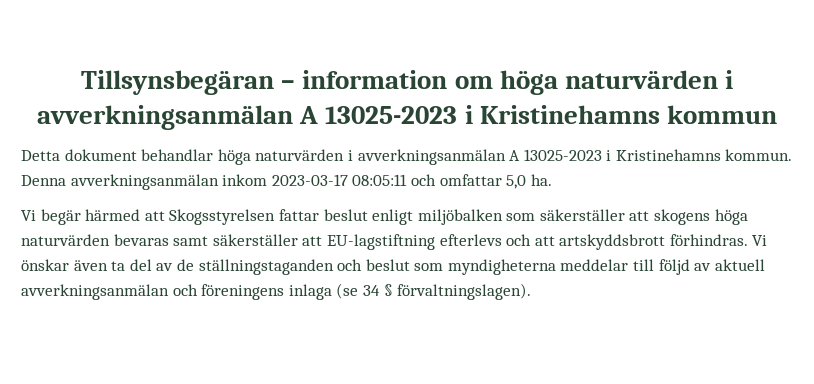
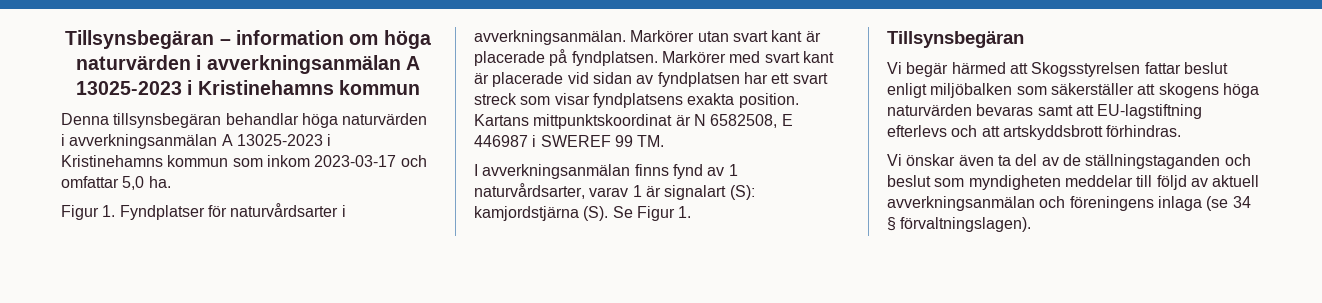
[21,149,137,161] Detta dokument -> [61,113,222,128] Denna tillsynsbegäran
[725,149,793,161] [21,174,219,190] kommun. Denna avverkningsanmälan -> [167,155,263,167] kommun som
[352,174,408,186] 08:05:11 -> (397, 161) none
(552, 180) none -> [61,203,346,220] [474,30,821,45] [474,49,834,66] [474,72,828,87] [474,93,799,108] [474,114,793,129] [474,135,665,147] [474,164,738,179] [474,183,755,200] [474,206,692,221] [887,31,1024,48] // Figur 1. Fyndplatser för naturvårdsarter i avverkningsanmälan. Markörer utan svart kant är placerade på fyndplatsen. Markörer med svart kant är placerade vid sidan av fyndplatsen har ett svart streck som visar fyndplatsens exakta position. Kartans mittpunktskoordinat är N 6582508, E 446987 i SWEREF 99 TM. // I avverkningsanmälan finns fynd av 1 naturvårdsarter, varav 1 är signalart (S): kamjordstjärna (S). Se Figur 1. // Tillsynsbegäran
[212,234,298,246] säkerställer -> (1073, 110) none
(748, 240) none -> (1182, 131) //
[447,259,556,275] myndigheterna -> [968,175,1061,190] myndigheten

